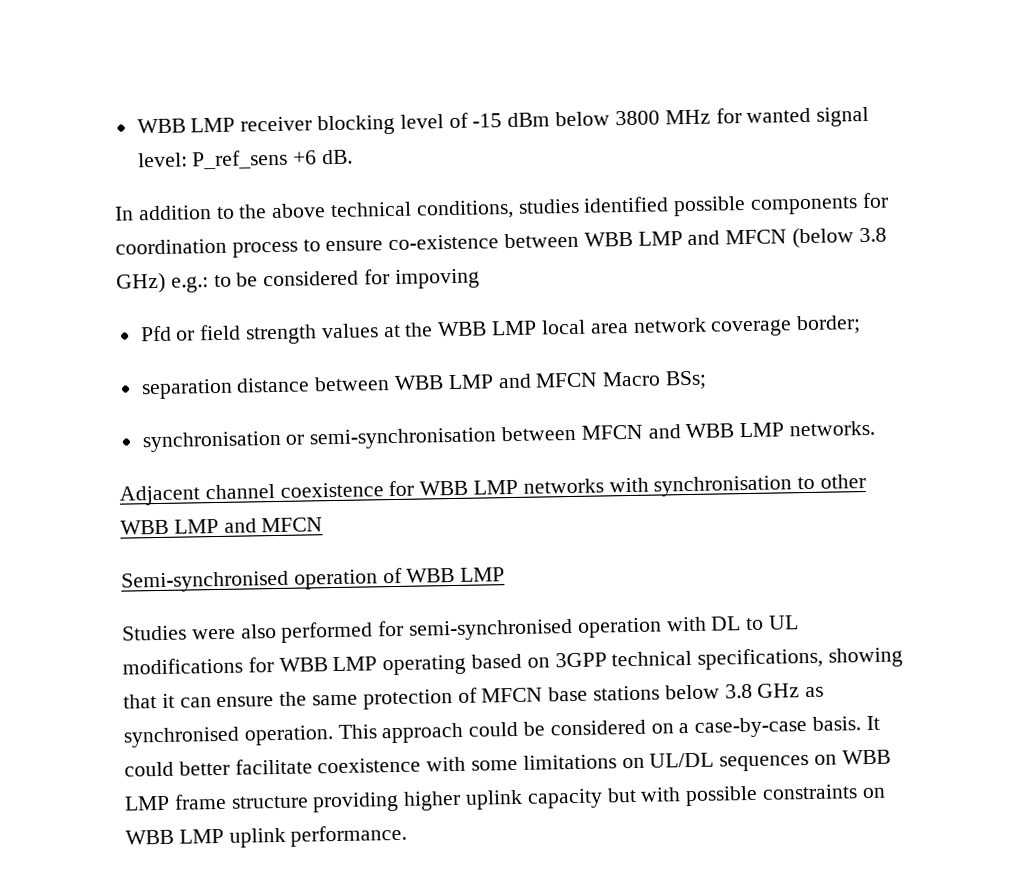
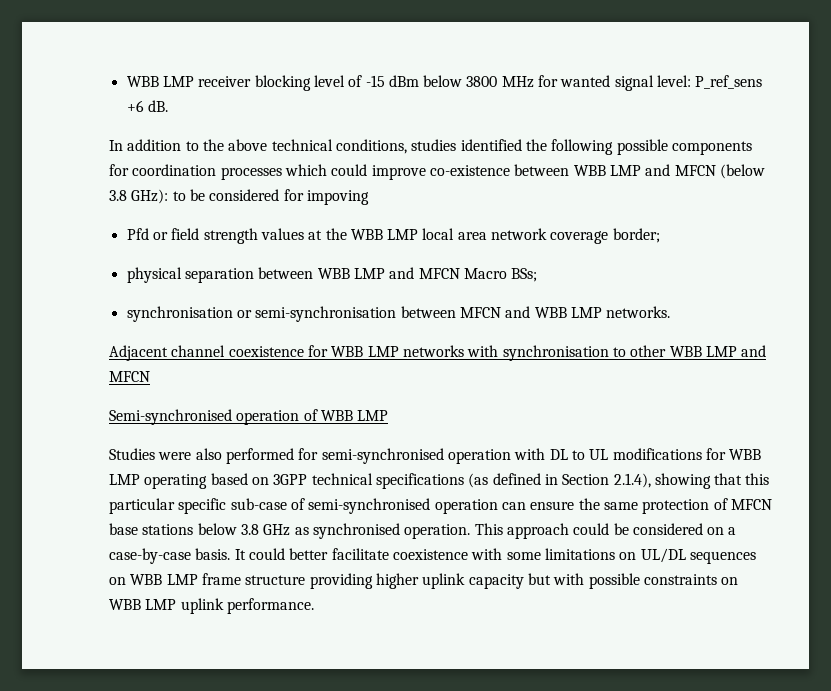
(670, 204) none -> [525,139,614,155] the following
[231,239,384,258] process to ensure -> [220,164,426,180] processes which could improve
[116,272,209,294] GHz) e.g.: -> [131,189,169,204] GHz):
[140,377,311,400] separation distance -> [126,267,254,283] physical separation
[697,647,904,670] [123,693,175,709] specifications, showing that it -> [375,473,770,489] [109,498,498,514] specifications (as defined in Section 2.1.4), showing that this particular specific sub-case of semi-synchronised operation

